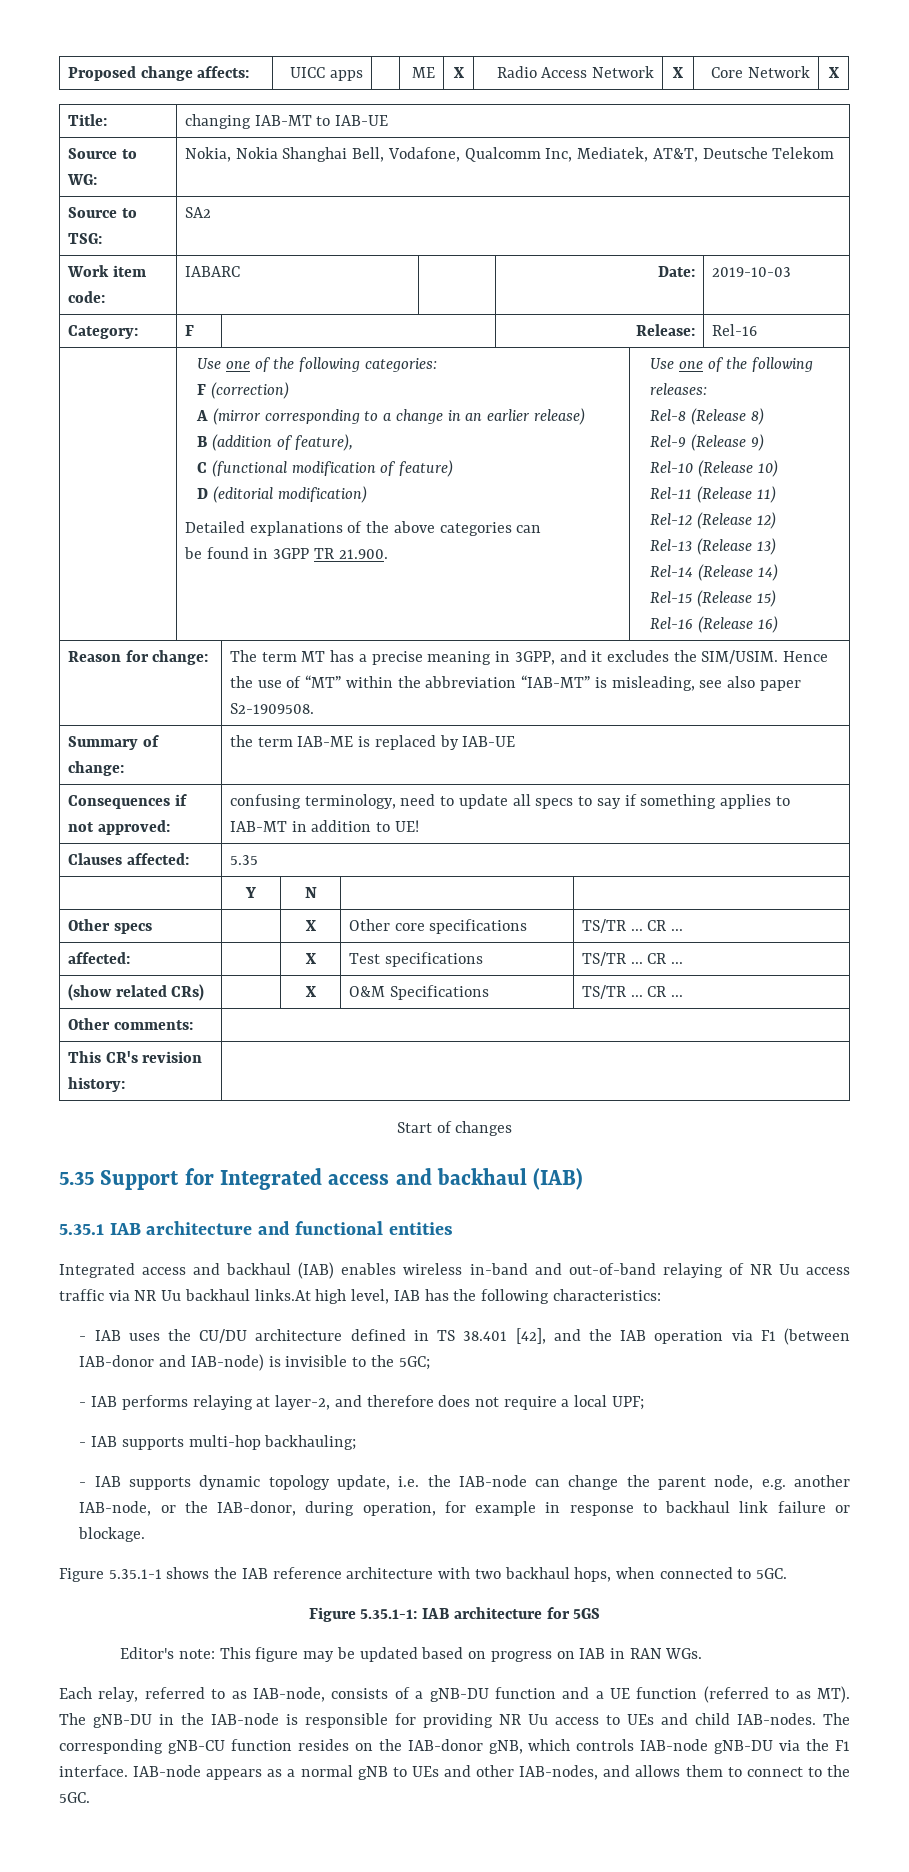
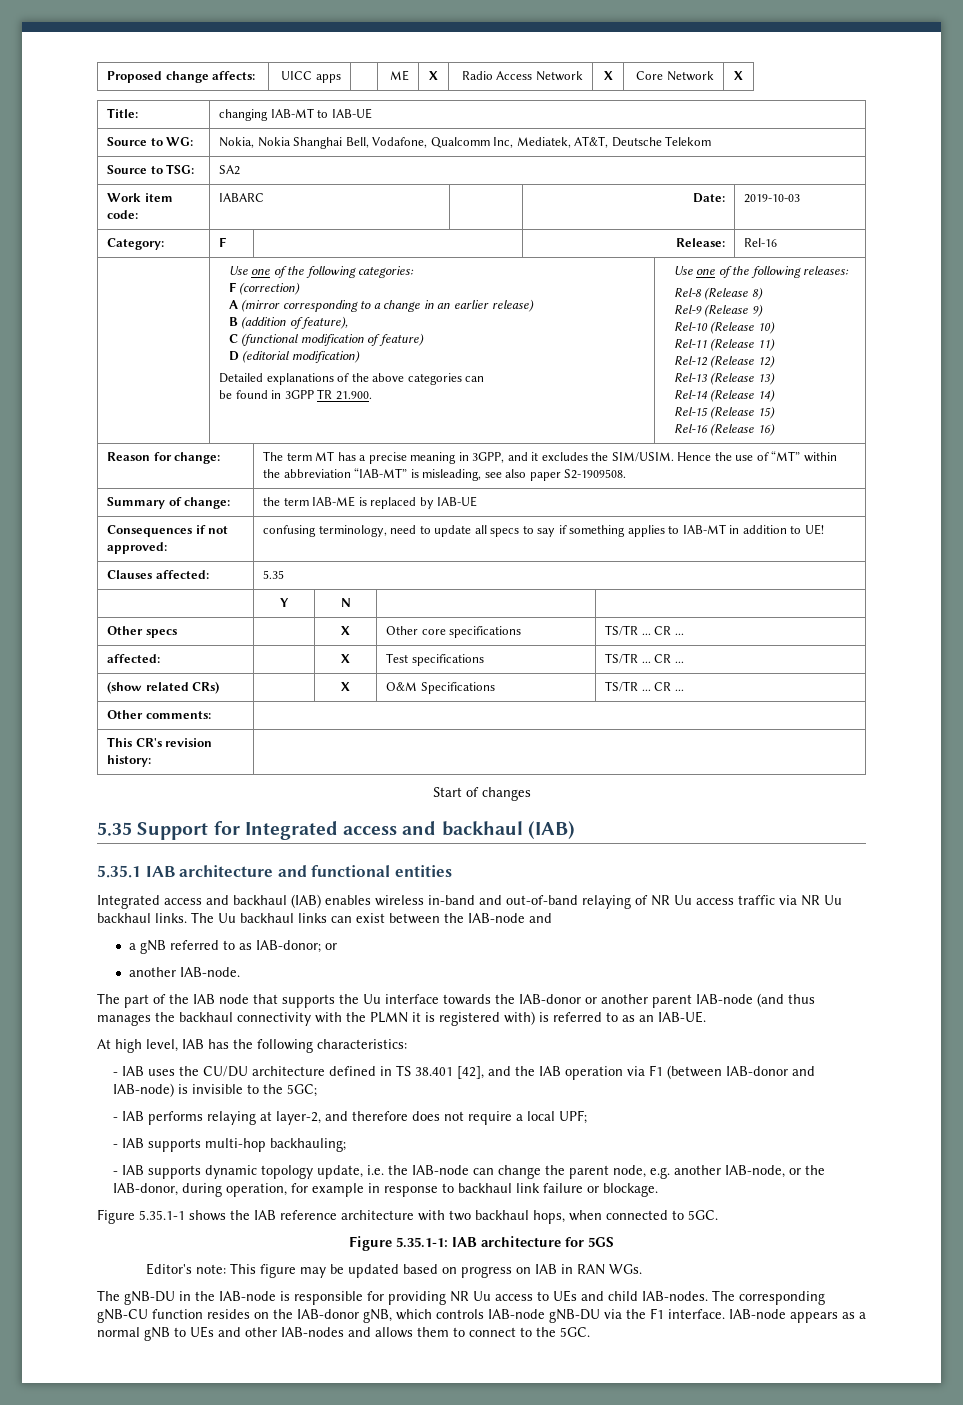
[254,1289,311,1301] links.At -> [155,912,552,924] [129,940,338,954] [129,967,241,977] [97,993,815,1008] [97,1011,706,1026] [97,1039,111,1049] links. The Uu backhaul links can exist between the IAB-node and // a gNB referred to as IAB-donor; or // another IAB-node. // The part of the IAB node that supports the Uu interface towards the IAB-donor or another parent IAB-node (and thus manages the backhaul connectivity with the PLMN it is registered with) is referred to as an IAB-UE. // At
[59,1686,851,1703] Each relay, referred to as IAB-node, consists of a gNB-DU function and a UE function (referred to as MT). -> (642, 1269) none
[519,1765,599,1780] IAB-nodes, -> [281,1327,344,1337] IAB-nodes

